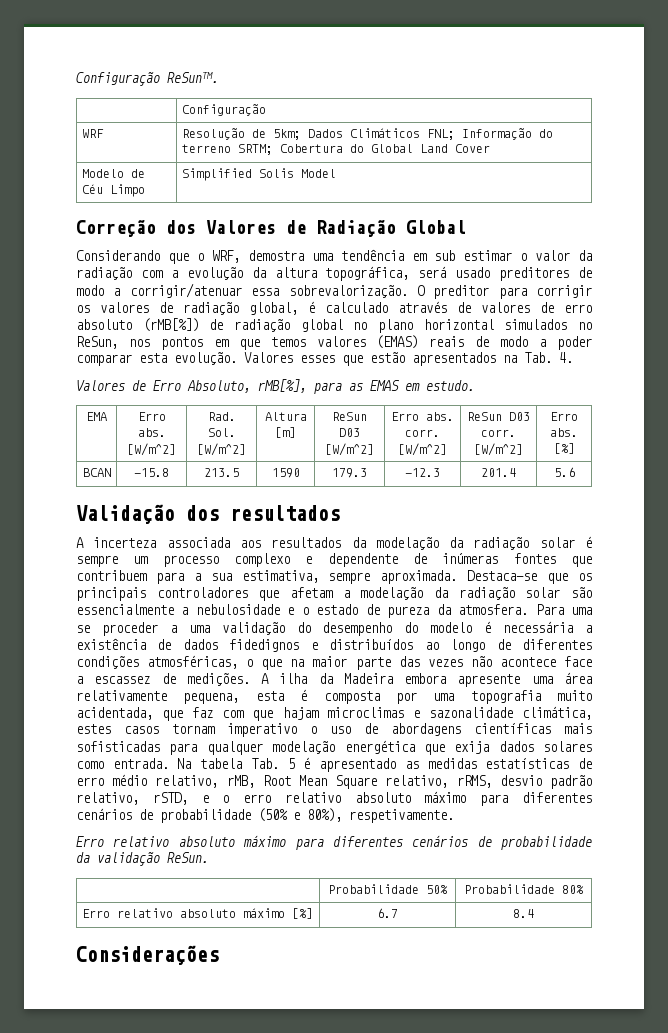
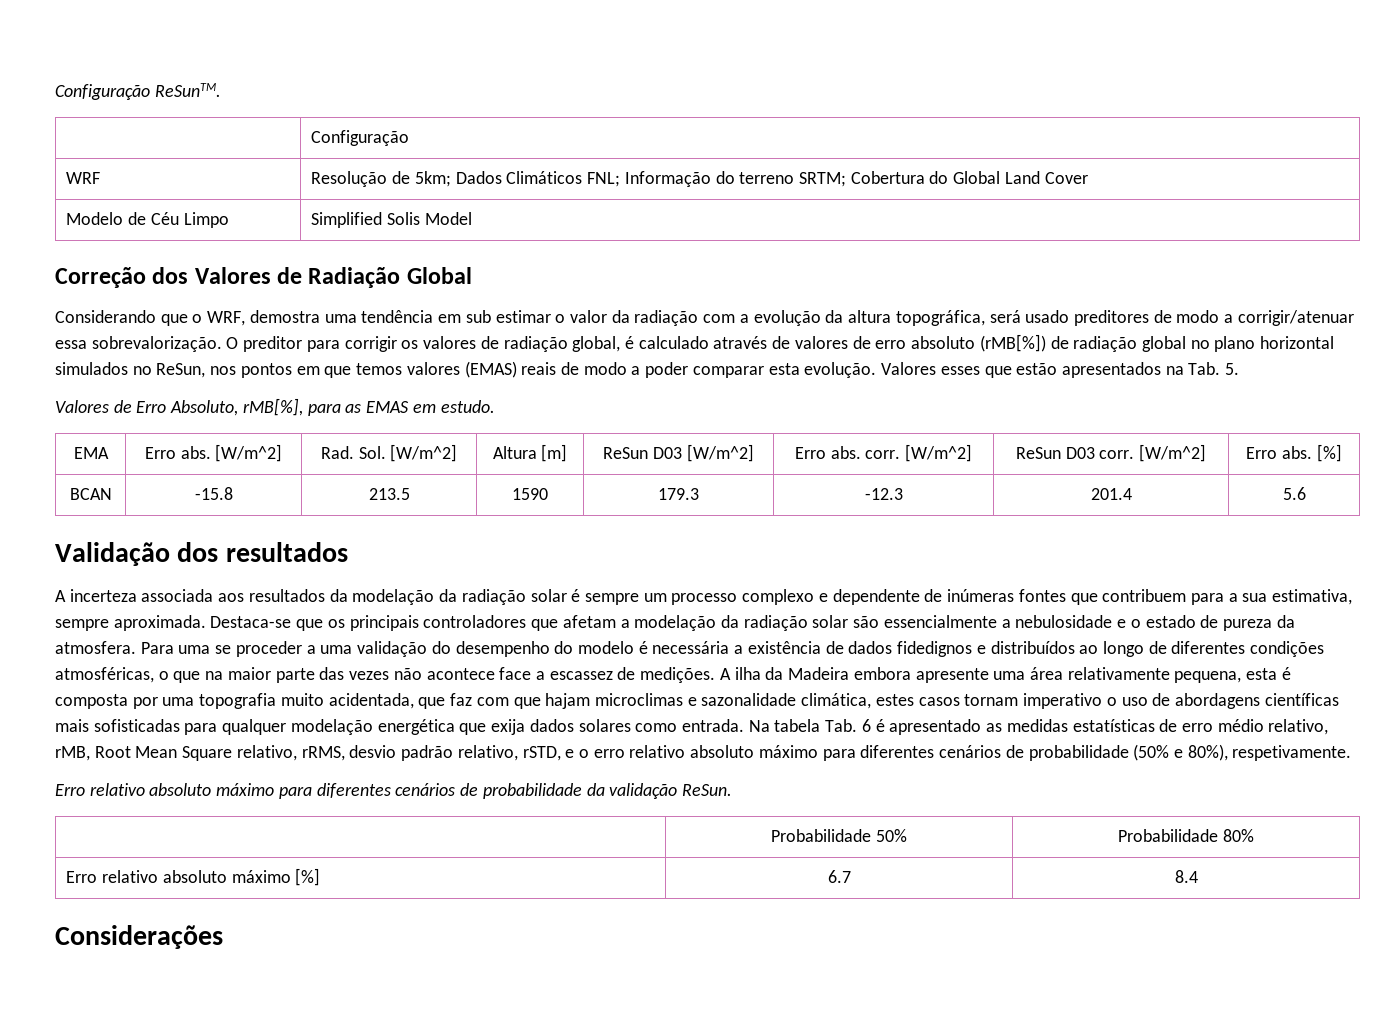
[559,352,573,363] 4. -> [1225,363,1240,375] 5.
[287,758,295,769] 5 -> [861,719,871,732] 6

